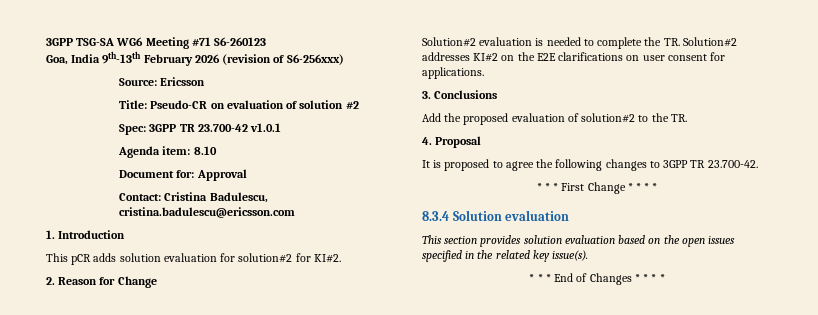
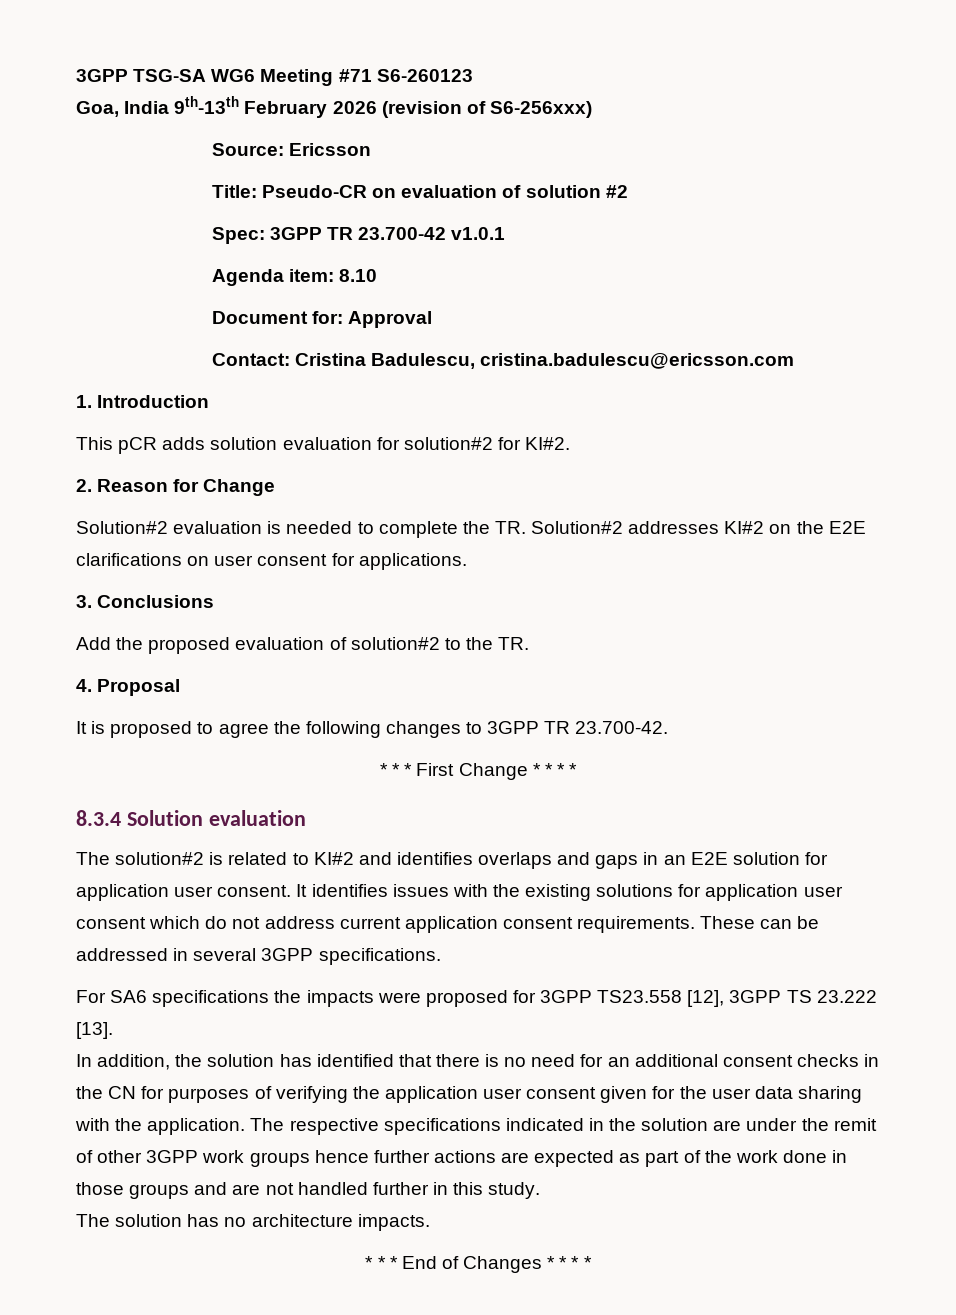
[422,235,736,247] [422,250,589,262] This section provides solution evaluation based on the open issues specified in the related key issue(s). -> [76,852,828,869] [76,884,843,901] [76,916,820,933] [76,948,441,965] [76,990,877,1007] [76,1022,113,1039] [76,1054,880,1070] [76,1086,862,1103] [75,1118,877,1135] [76,1150,848,1167] [76,1182,541,1199] [76,1214,430,1231] The solution#2 is related to KI#2 and identifies overlaps and gaps in an E2E solution for application user consent. It identifies issues with the existing solutions for application user consent which do not address current application consent requirements. These can be addressed in several 3GPP specifications. // For SA6 specifications the impacts were proposed for 3GPP TS23.558 [12], 3GPP TS 23.222 [13]. // In addition, the solution has identified that there is no need for an additional consent checks in the CN for purposes of verifying the application user consent given for the user data sharing with the application. The respective specifications indicated in the solution are under the remit of other 3GPP work groups hence further actions are expected as part of the work done in those groups and are not handled further in this study. // The solution has no architecture impacts.

